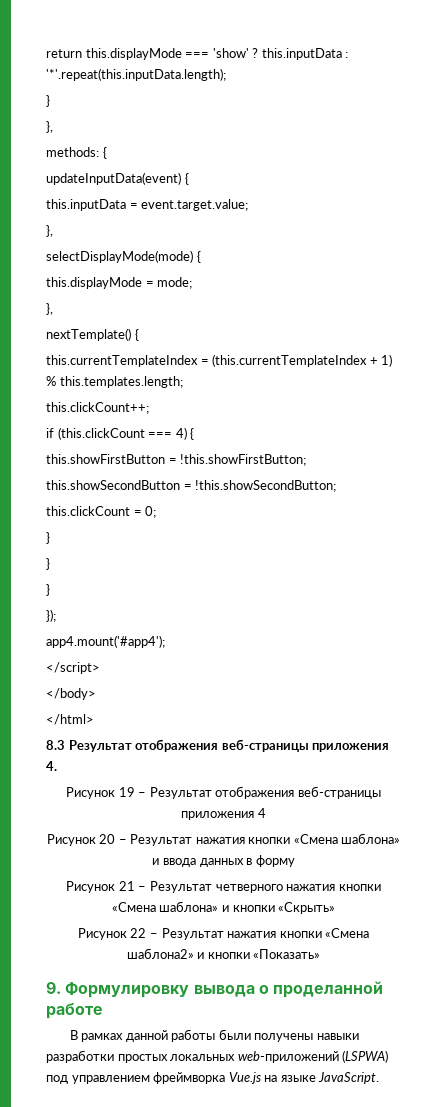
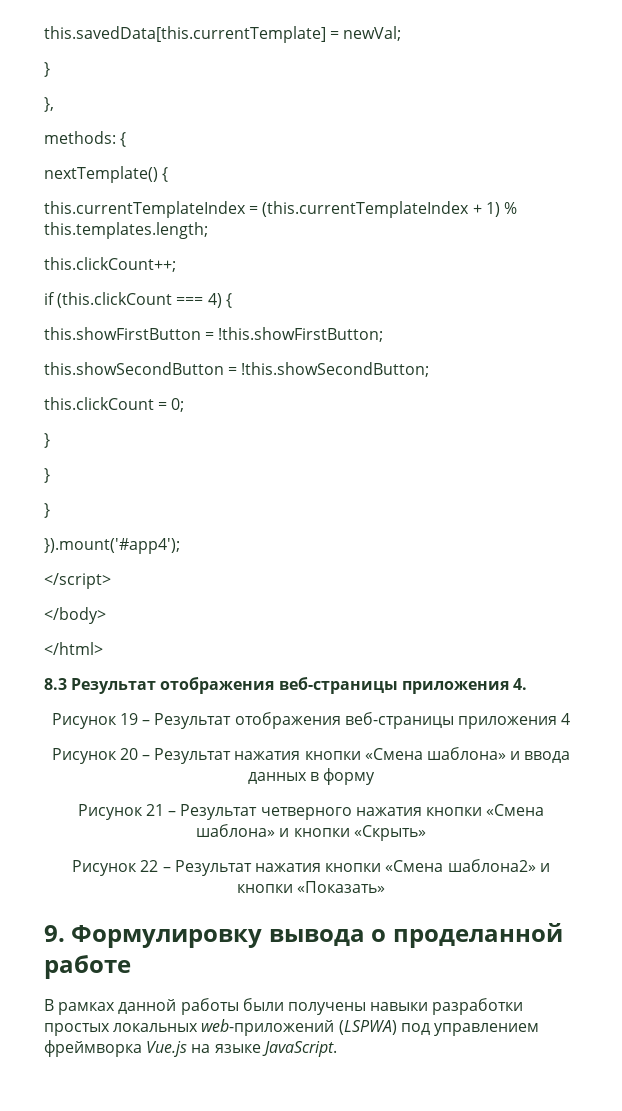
[46,48,349,60] [46,68,226,81] [46,95,50,107] [46,121,53,133] [46,147,107,159] [46,172,189,185] [46,199,249,211] [46,225,53,237] [46,250,201,263] [46,277,193,289] [46,303,53,315] return this.displayMode === 'show' ? this.inputData : '*'.repeat(this.inputData.length); // } // }, // methods: { // updateInputData(event) { // this.inputData = event.target.value; // }, // selectDisplayMode(mode) { // this.displayMode = mode; // }, -> [44,26,402,43] [44,62,50,77] [44,97,54,112] [44,131,127,147] this.savedData[this.currentTemplate] = newVal; // } // }, // methods: {
[46,609,56,622] [46,635,165,648] }); // app4.mount('#app4'); -> [44,538,180,554] }).mount('#app4');

